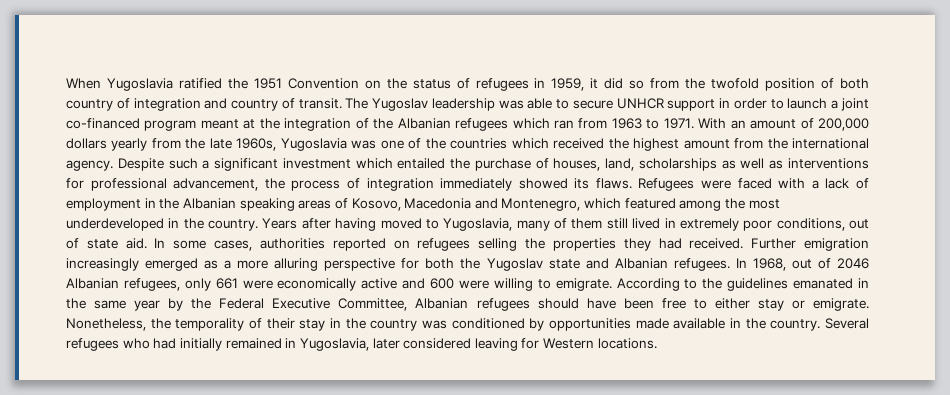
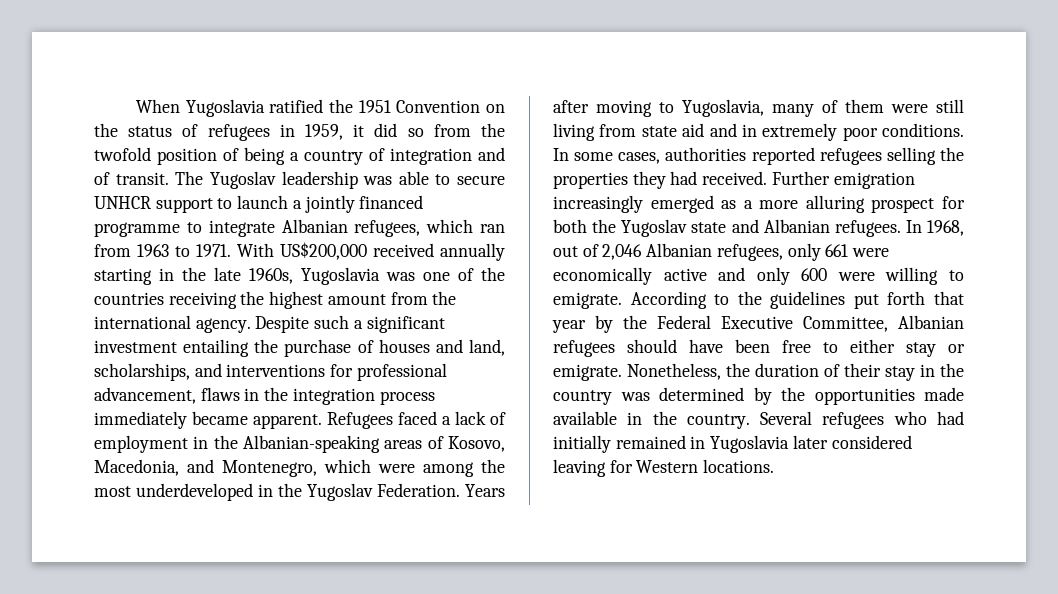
[840,78,870,89] both -> [244,147,299,165] being a
[231,99,279,111] country -> (505, 154) none
[719,98,767,109] in order -> (213, 205) none
[841,98,870,111] [66,118,509,131] joint co-financed program meant at the integration of the Albanian refugees -> [304,195,424,213] [94,219,421,237] jointly financed programme to integrate Albanian refugees,
[730,118,870,131] [66,138,181,151] an amount of 200,000 dollars yearly from -> [280,242,505,261] [94,268,174,285] US$200,000 received annually starting in
[511,138,605,149] which received -> [168,292,237,309] receiving
[355,158,446,169] which entailed -> [183,339,250,357] entailing
[553,158,869,171] [66,178,806,191] houses, land, scholarships as well as interventions for professional advancement, the process of integration immediately showed its flaws. Refugees were faced with -> [378,339,506,356] [94,363,447,381] [94,387,435,405] [94,411,437,429] houses and land, scholarships, and interventions for professional advancement, flaws in the integration process immediately became apparent. Refugees faced
[182,198,295,211] Albanian speaking -> [243,435,380,453] Albanian-speaking
[404,198,472,209] Macedonia -> [94,459,179,476] Macedonia,
[624,198,676,209] featured -> [378,464,415,473] were
[208,218,422,231] country. Years after having moved -> [307,483,505,501] [553,100,652,117] Yugoslav Federation. Years after moving
[606,218,869,231] [66,238,147,249] still lived in extremely poor conditions, out of state aid. -> [891,99,964,113] [553,123,964,141] were still living from state aid and in extremely poor conditions.
[393,240,410,249] on -> (815, 156) none
[324,258,396,271] perspective -> [871,198,935,213] prospect
[837,258,870,269] 2046 -> [602,244,643,260] 2,046
(426, 283) none -> [756,267,790,285] only
[793,278,870,289] [66,298,127,309] emanated in the same -> [853,291,964,309] put forth that
[175,318,245,331] temporality -> [755,363,819,377] duration
[451,318,545,331] conditioned by -> [659,387,805,405] determined by the
[299,338,369,351] Yugoslavia, -> [710,435,790,453] Yugoslavia

